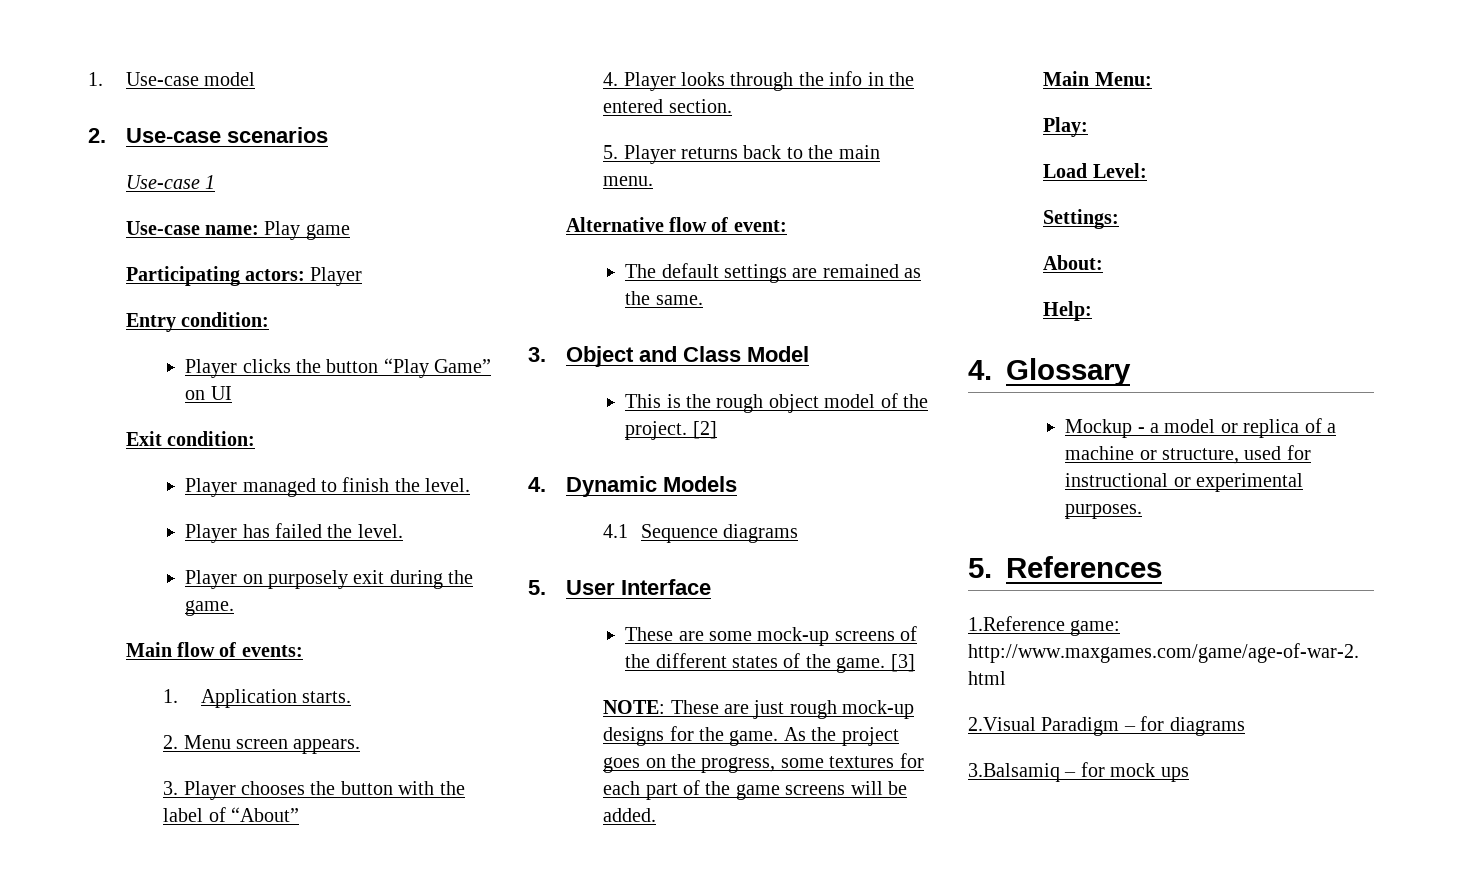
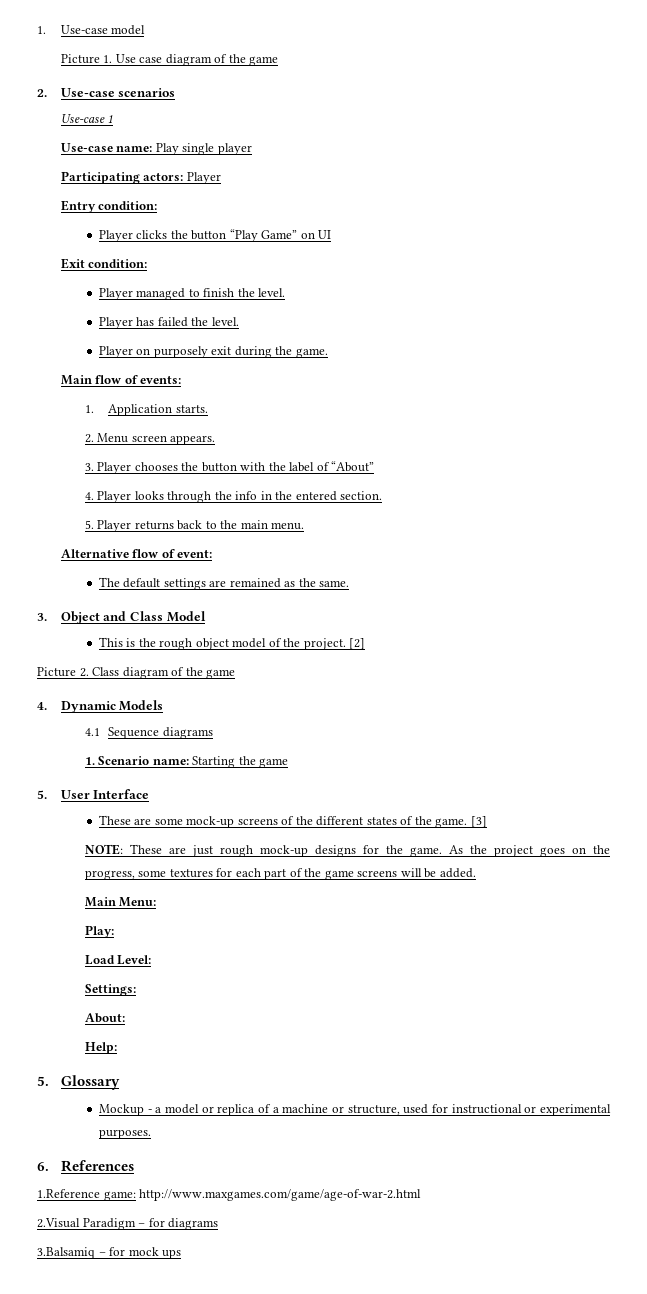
(256, 79) none -> [60,54,279,66] // Picture 1. Use case diagram of the game
[305,224,350,240] game -> [182,143,252,155] single player
(717, 430) none -> [37,667,236,679] // Picture 2. Class diagram of the game
(799, 533) none -> [84,756,289,768] // 1. Scenario name: Starting the game
[968,360,992,380] 4. -> [37,1076,49,1086] 5.
[968,558,992,578] 5. -> [37,1162,49,1171] 6.

